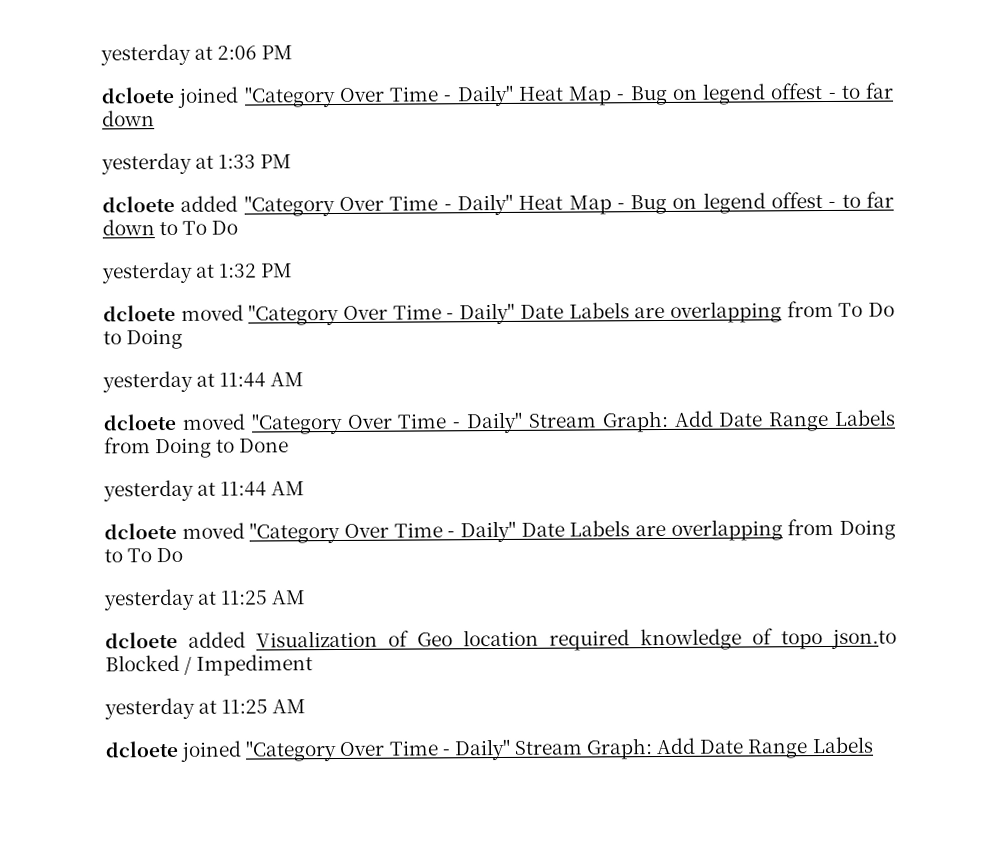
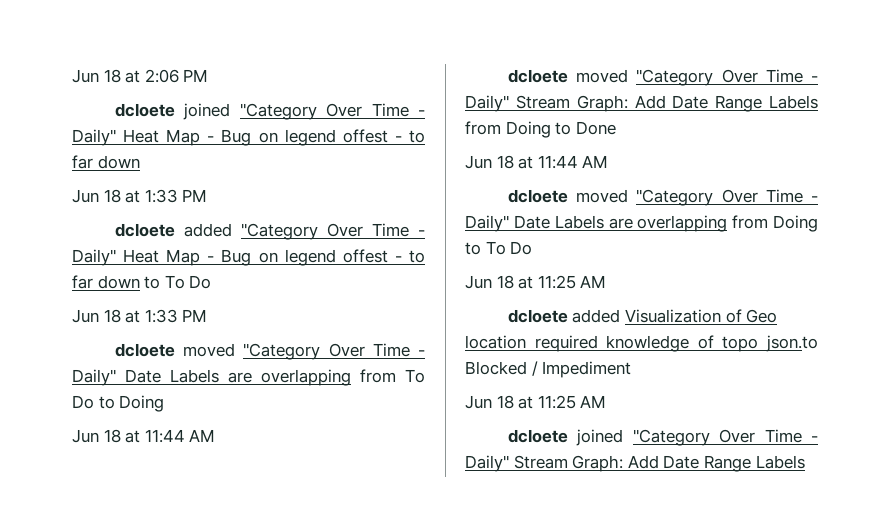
[100,43,191,66] yesterday -> [72,69,121,83] Jun 18
[101,152,192,175] yesterday -> [72,189,121,203] Jun 18
[102,261,258,284] yesterday at 1:32 -> [72,309,178,323] Jun 18 at 1:33
[102,370,193,393] yesterday -> [72,429,121,443] Jun 18
[103,479,194,502] yesterday -> [465,155,514,169] Jun 18
[104,588,195,611] yesterday -> [465,275,514,289] Jun 18
[104,697,195,720] yesterday -> [465,395,514,409] Jun 18

